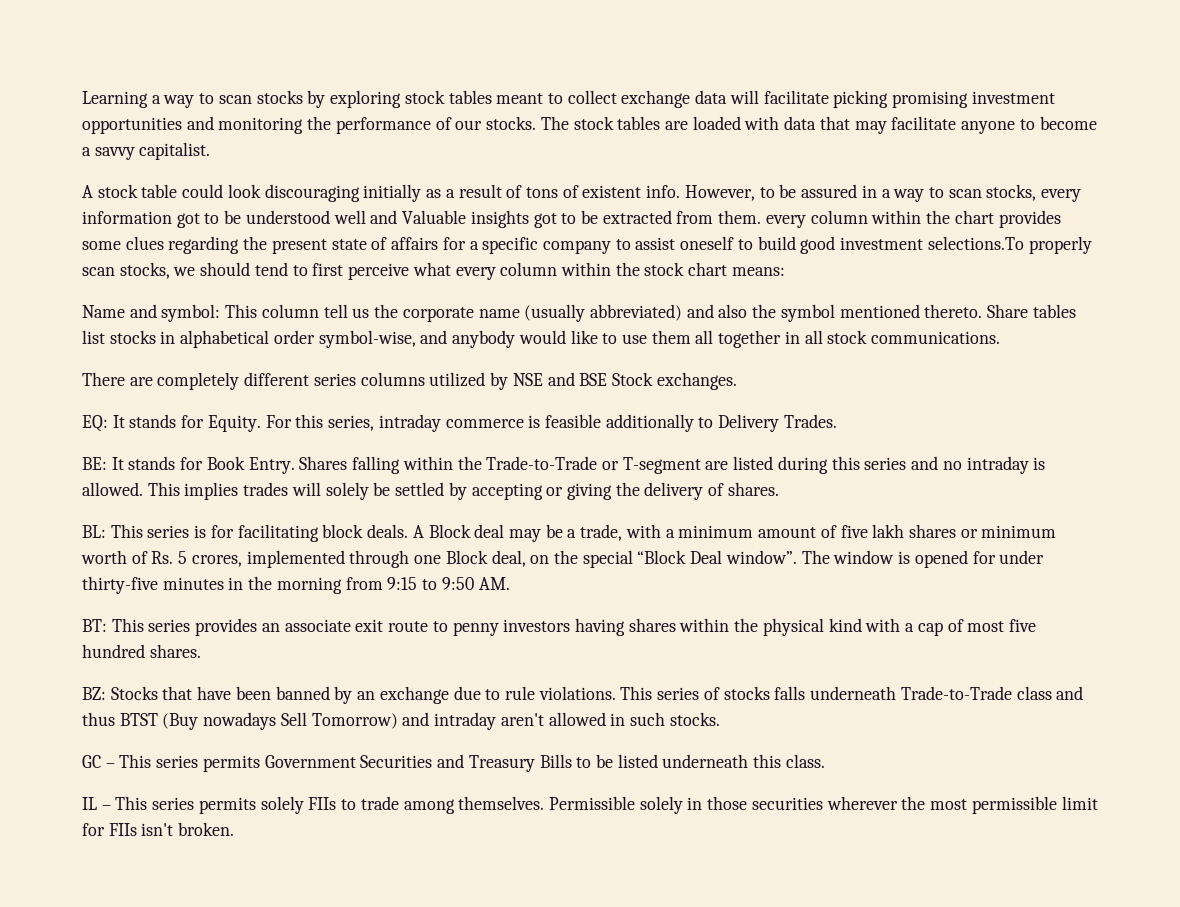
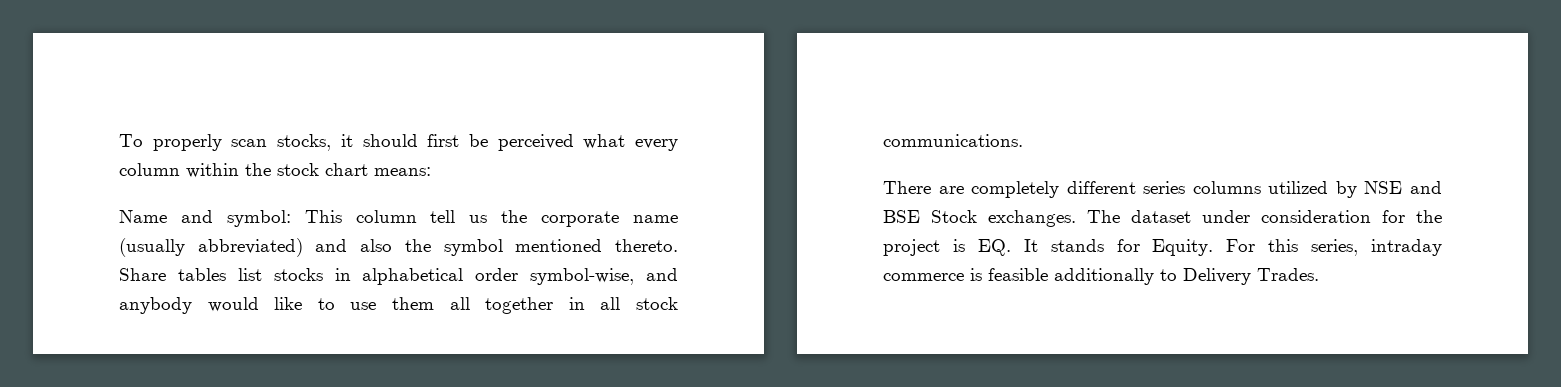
[82,90,1055,108] [82,116,1097,134] [82,142,211,160] [82,184,1082,202] [82,210,1061,228] [82,236,1092,254] [82,262,410,280] Learning a way to scan stocks by exploring stock tables meant to collect exchange data will facilitate picking promising investment opportunities and monitoring the performance of our stocks. The stock tables are loaded with data that may facilitate anyone to become a savvy capitalist. // A stock table could look discouraging initially as a result of tons of existent info. However, to be assured in a way to scan stocks, every information got to be understood well and Valuable insights got to be extracted from them. every column within the chart provides some clues regarding the present state of affairs for a specific company to assist oneself to build good investment selections.To properly scan stocks, we should tend to first perceive -> [119,134,574,151] To properly scan stocks, it should first be perceived
[82,415,108,432] // EQ: -> [1087,210,1442,223] [883,239,1011,256] The dataset under consideration for the project is EQ.
[82,456,1046,474] [82,482,779,500] [82,524,1057,542] [81,550,1045,568] [82,576,510,594] [82,618,1036,636] [82,644,201,658] [82,686,1084,704] [82,712,720,730] [82,754,825,772] [82,796,1098,814] [82,822,235,836] // BE: It stands for Book Entry. Shares falling within the Trade-to-Trade or T-segment are listed during this series and no intraday is allowed. This implies trades will solely be settled by accepting or giving the delivery of shares. // BL: This series is for facilitating block deals. A Block deal may be a trade, with a minimum amount of five lakh shares or minimum worth of Rs. 5 crores, implemented through one Block deal, on the special “Block Deal window”. The window is opened for under thirty-five minutes in the morning from 9:15 to 9:50 AM. // BT: This series provides an associate exit route to penny investors having shares within the physical kind with a cap of most five hundred shares. // BZ: Stocks that have been banned by an exchange due to rule violations. This series of stocks falls underneath Trade-to-Trade class and thus BTST (Buy nowadays Sell Tomorrow) and intraday aren't allowed in such stocks. // GC – This series permits Government Securities and Treasury Bills to be listed underneath this class. // IL – This series permits solely FIIs to trade among themselves. Permissible solely in those securities wherever the most permissible limit for FIIs isn't broken. -> (1319, 274) none

